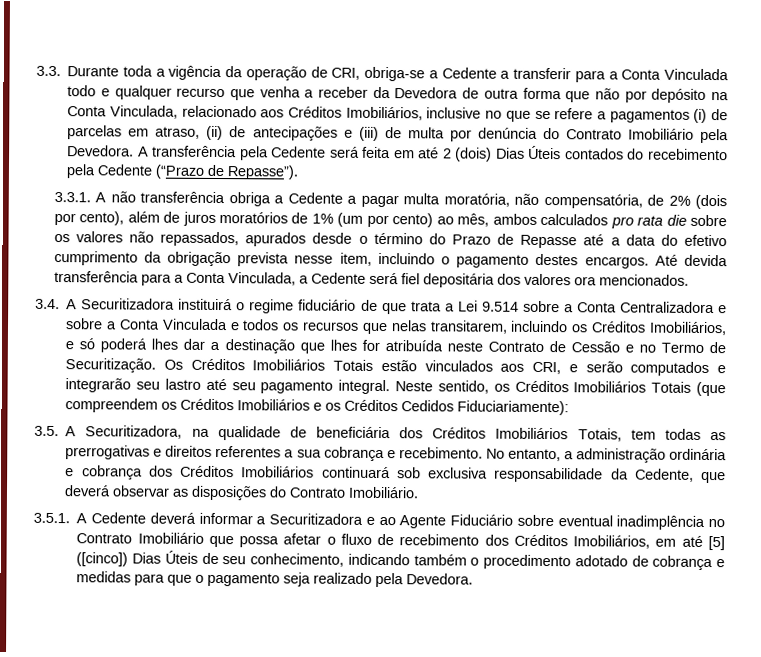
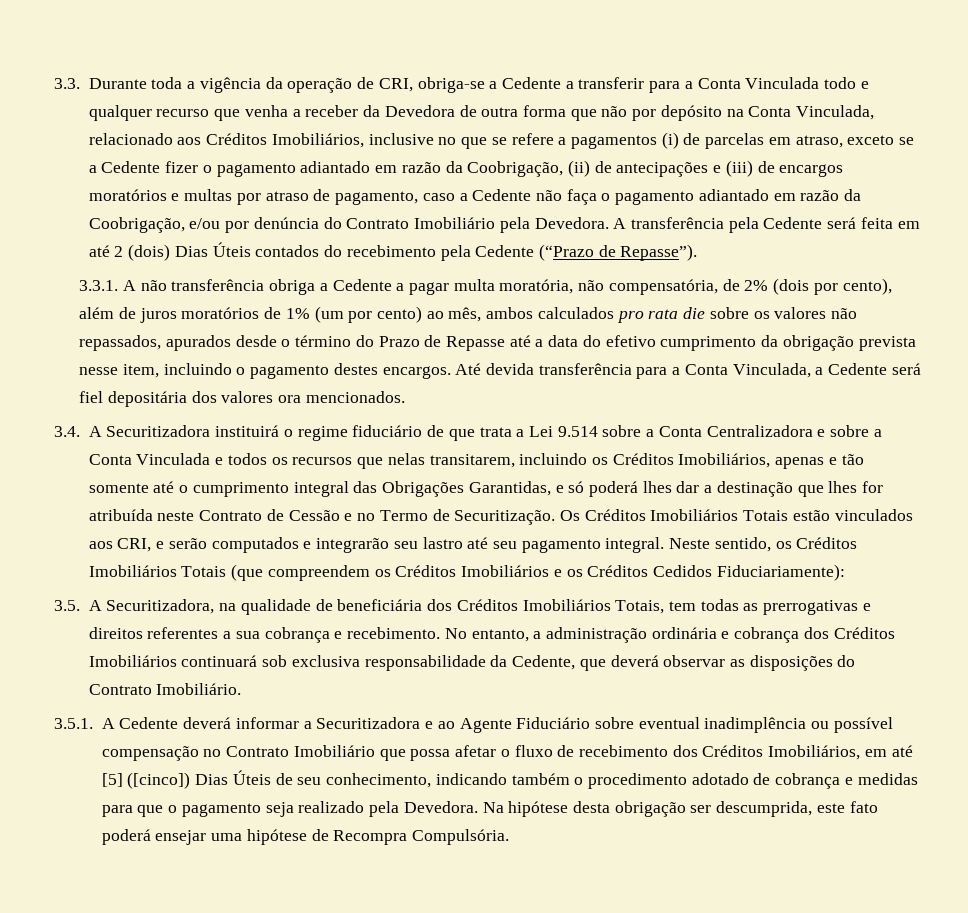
(201, 132) none -> [847,135,915,145] [88,161,564,177] exceto se a Cedente fizer o pagamento adiantado em razão da Coobrigação,
[407,127,445,139] multa -> [779,164,844,177] [88,189,862,205] [88,217,221,233] encargos moratórios e multas por atraso de pagamento, caso a Cedente não faça o pagamento adiantado em razão da Coobrigação, e/ou
(727, 328) none -> [775,454,864,469] [88,481,551,497] apenas e tão somente até o cumprimento integral das Obrigações Garantidas,
(706, 522) none -> [811,717,893,733] [101,746,199,761] ou possível compensação
(474, 579) none -> [482,801,878,817] [101,829,510,845] Na hipótese desta obrigação ser descumprida, este fato poderá ensejar uma hipótese de Recompra Compulsória.

